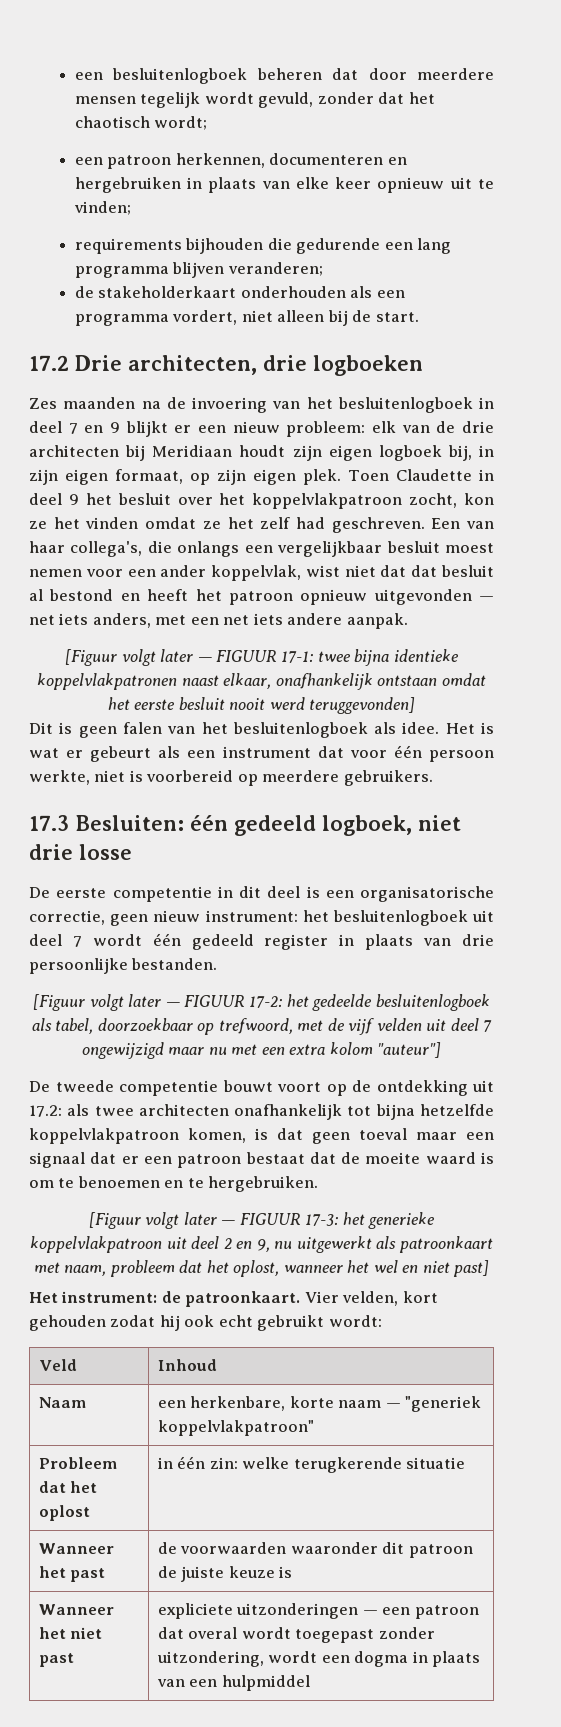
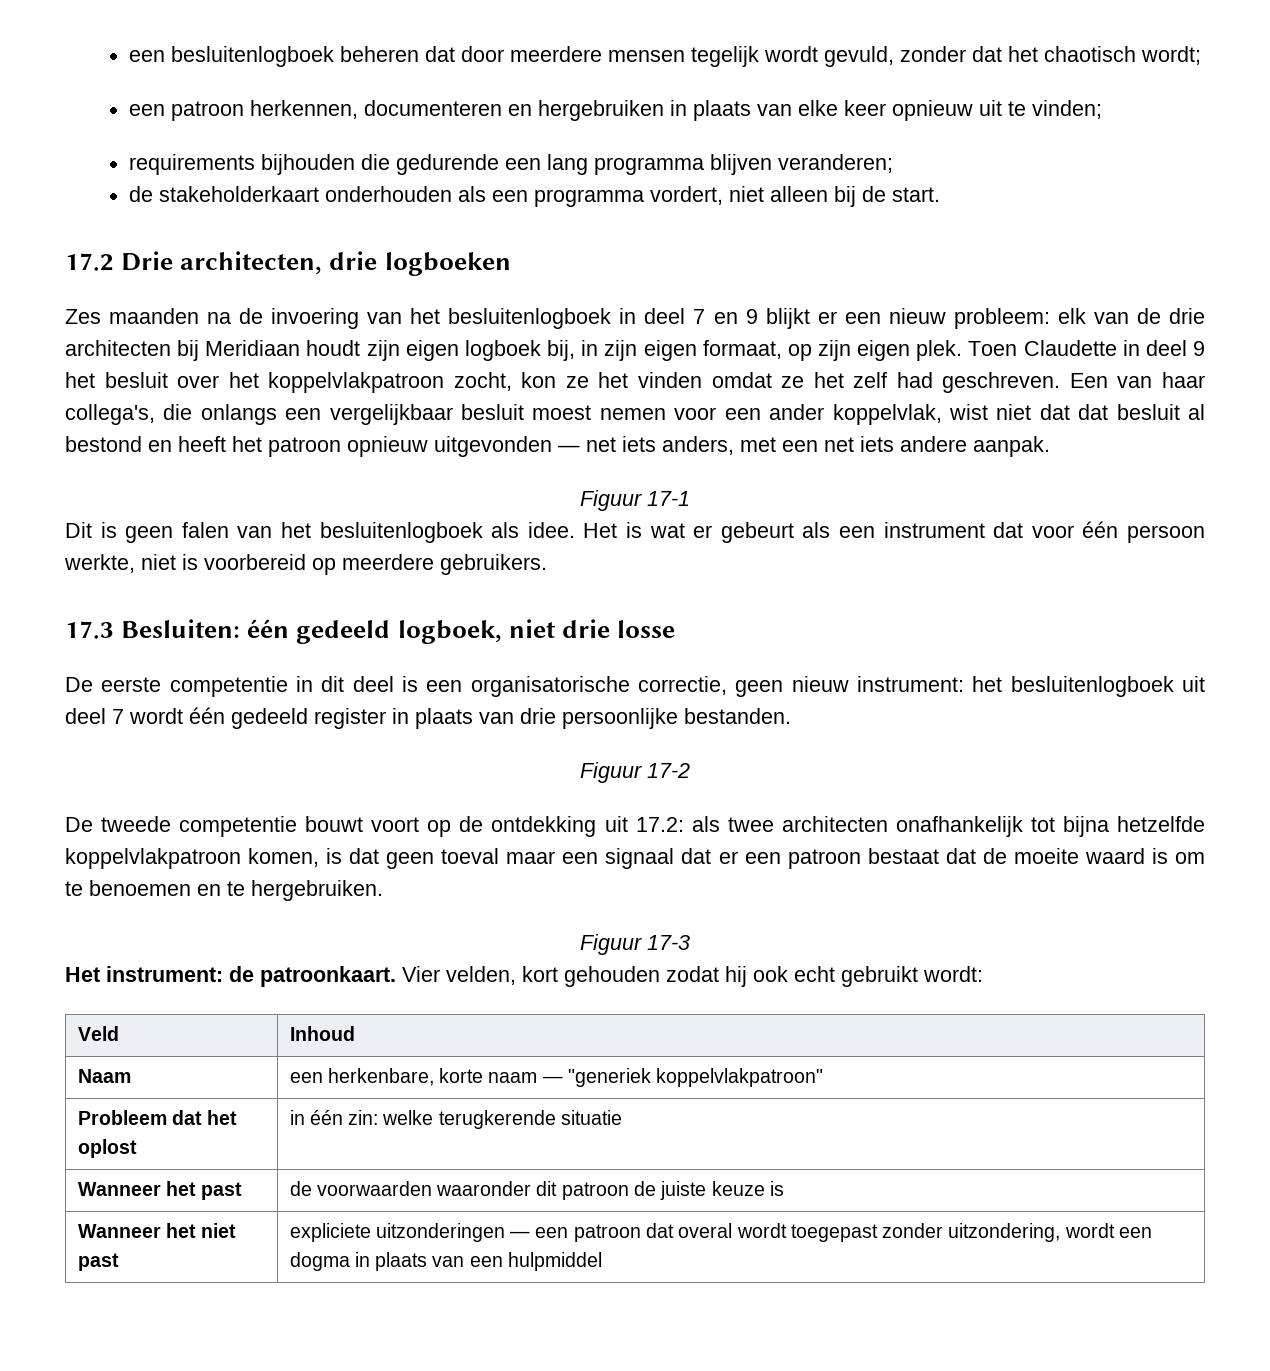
[65,649,459,666] [37,673,486,690] [107,697,416,714] [Figuur volgt later — FIGUUR 17-1: twee bijna identieke koppelvlakpatronen naast elkaar, onafhankelijk ontstaan omdat het eerste besluit nooit werd teruggevonden] -> [580,490,690,511] Figuur 17-1
[33,994,490,1011] [31,1018,493,1035] [81,1042,442,1059] [Figuur volgt later — FIGUUR 17-2: het gedeelde besluitenlogboek als tabel, doorzoekbaar op trefwoord, met de vijf velden uit deel 7 ongewijzigd maar nu met een extra kolom "auteur"] -> [580,762,690,783] Figuur 17-2
[88,1212,436,1229] [30,1236,493,1253] [33,1260,490,1277] [Figuur volgt later — FIGUUR 17-3: het generieke koppelvlakpatroon uit deel 2 en 9, nu uitgewerkt als patroonkaart met naam, probleem dat het oplost, wanneer het wel en niet past] -> [580,934,690,955] Figuur 17-3

